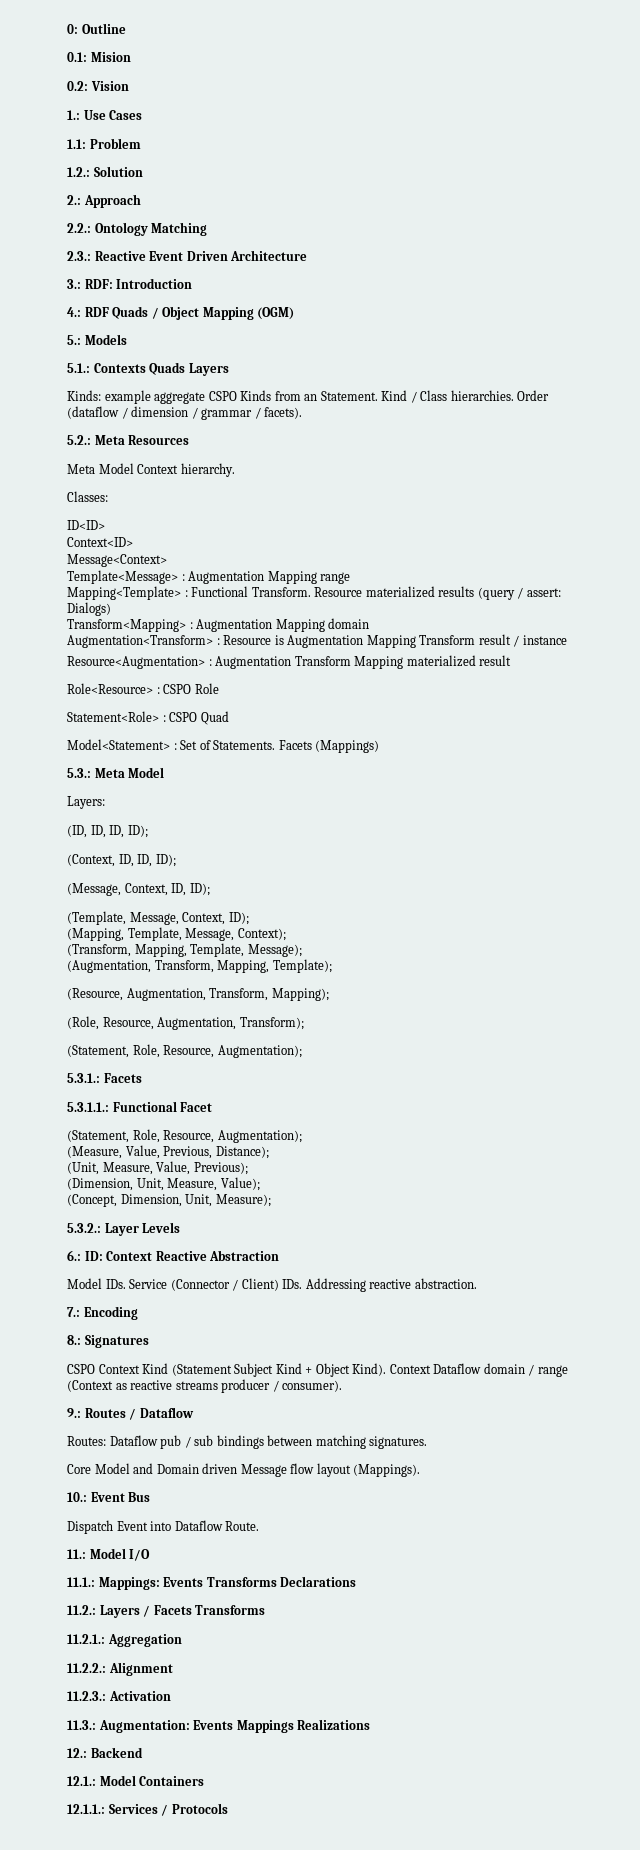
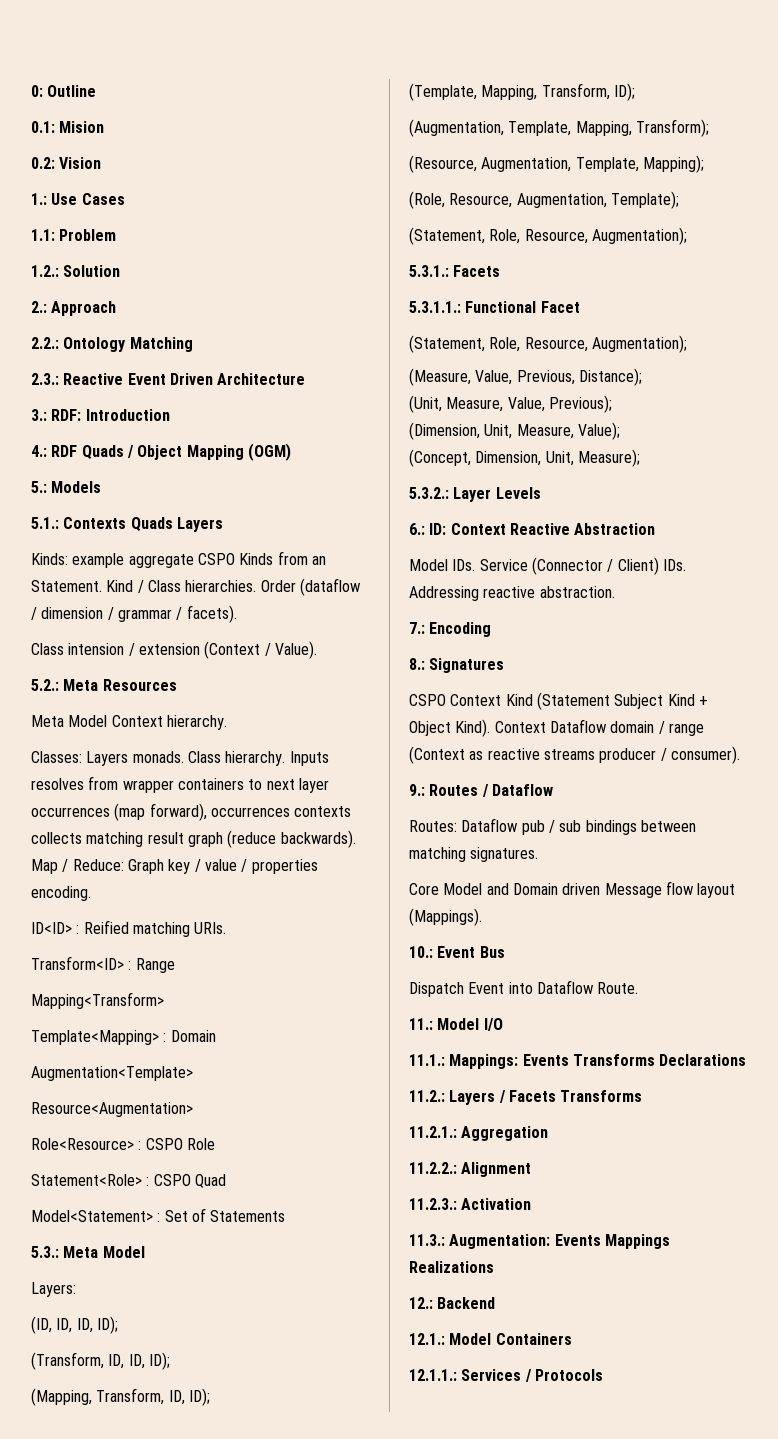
(303, 413) none -> [31,641,317,659] // Class intension / extension (Context / Value).
[67,520,105,530] [67,537,133,547] [67,554,167,567] [67,570,351,584] [67,586,561,600] [67,602,111,616] [67,618,370,632] [67,634,567,648] [67,655,512,669] // ID<ID> // Context<ID> // Message<Context> // Template<Message> : Augmentation Mapping range // Mapping<Template> : Functional Transform. Resource materialized results (query / assert: Dialogs) // Transform<Mapping> : Augmentation Mapping domain // Augmentation<Transform> : Resource is Augmentation Mapping Transform result / instance // Resource<Augmentation> : Augmentation Transform Mapping materialized result -> [86,751,329,766] [31,776,329,793] [31,803,352,821] [31,830,356,848] [31,859,318,874] [31,886,91,901] [31,920,227,937] [31,956,175,973] [31,992,164,1009] [31,1030,216,1045] [31,1066,193,1081] [31,1102,193,1117] Layers monads. Class hierarchy. Inputs resolves from wrapper containers to next layer occurrences (map forward), occurrences contexts collects matching result graph (reduce backwards). Map / Reduce: Graph key / value / properties encoding. // ID<ID> : Reified matching URIs. // Transform<ID> : Range // Mapping<Transform> // Template<Mapping> : Domain // Augmentation<Template> // Resource<Augmentation>
[213,740,380,753] Statements. Facets (Mappings) -> [210,1210,286,1222] Statements
[67,854,176,867] [67,883,168,896] (Context, ID, ID, ID); // (Message, Context, -> [31,1352,170,1370] [31,1388,165,1406] (Transform, ID, ID, ID); // (Mapping, Transform,
[129,912,249,925] [67,927,286,941] [67,943,302,957] [67,959,332,973] Message, Context, ID); // (Mapping, Template, Message, Context); // (Transform, Mapping, Template, Message); // (Augmentation, Transform, Mapping, Template); -> [481,83,635,101] [409,119,709,137] Mapping, Transform, ID); // (Augmentation, Template, Mapping, Transform);
[209,988,269,1001] Transform, -> [575,157,639,172] Template,
[239,1017,304,1030] Transform); -> [610,191,679,209] Template);

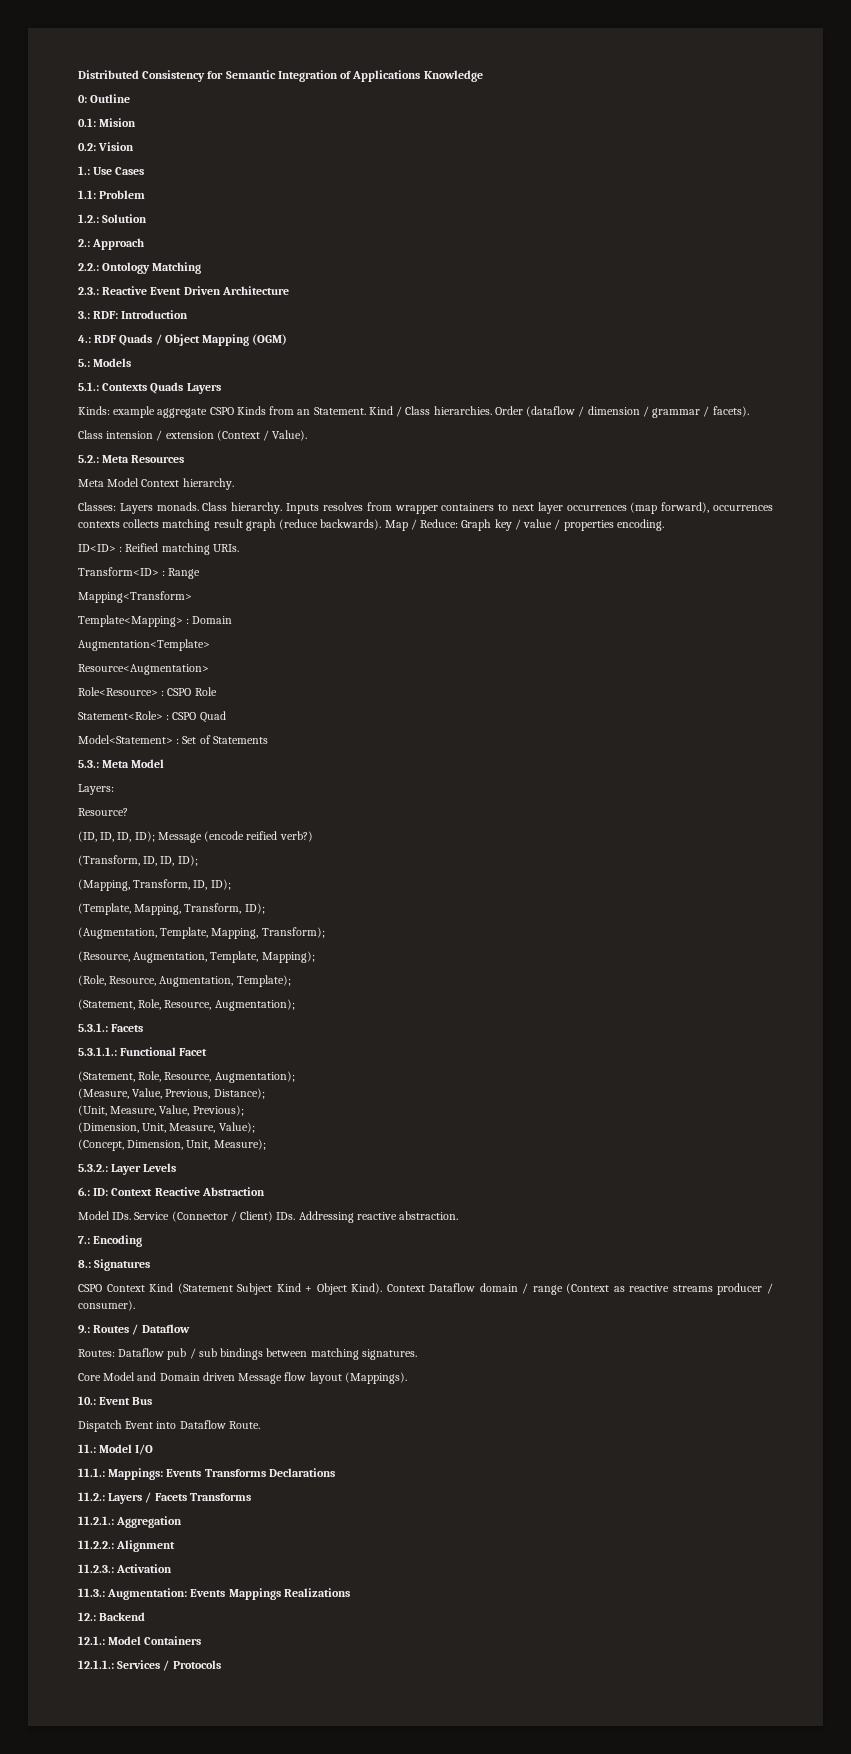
(31, 91) none -> [78,70,483,82] Distributed Consistency for Semantic Integration of Applications Knowledge //
(76, 1289) none -> [78,808,128,816] // Resource?
(118, 1325) none -> [157,831,313,843] Message (encode reified verb?)

